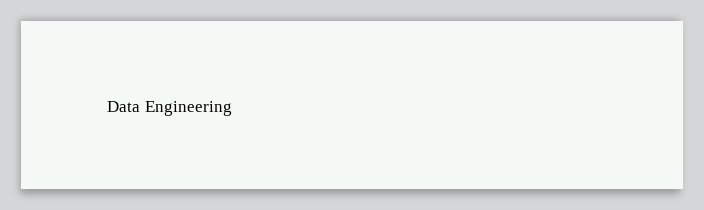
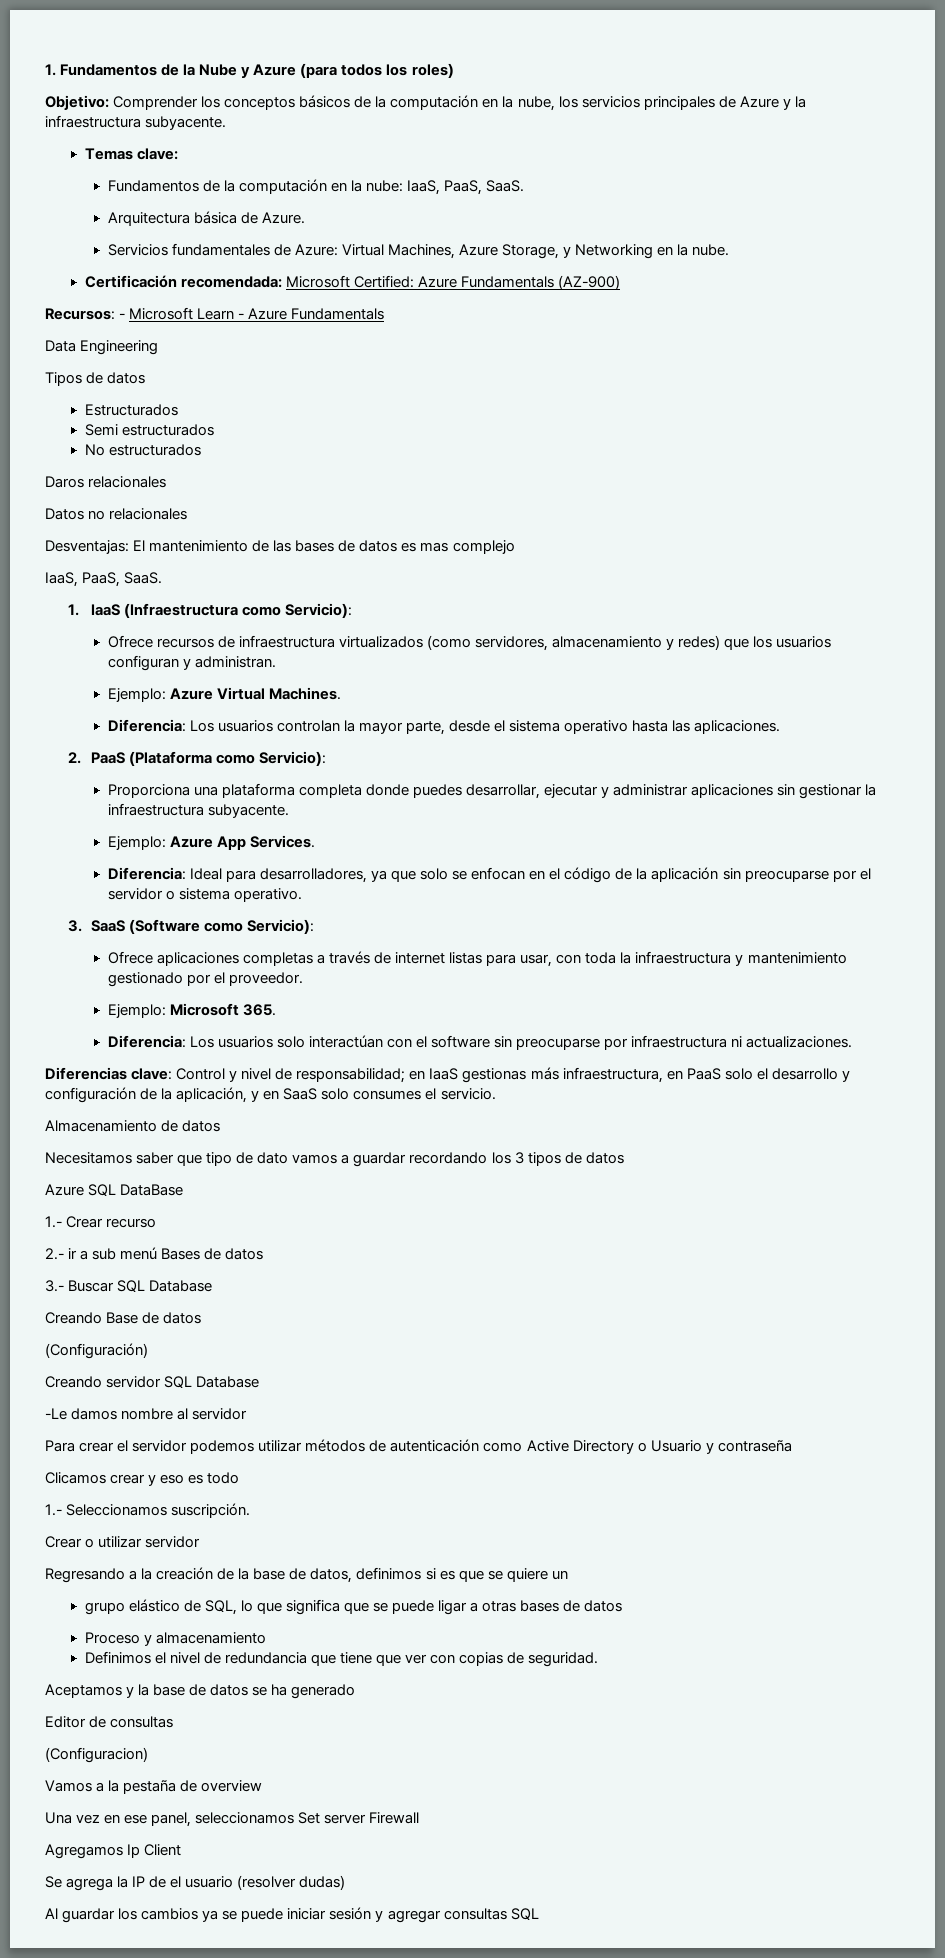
[107,101,232,116] Data Engineering -> [45,63,454,78] [45,95,806,111] [45,115,227,130] [84,148,178,160] [107,179,525,195] [107,211,305,226] [107,243,730,259] [84,275,620,290] [45,307,385,320] [45,340,159,355] [45,372,146,386] [84,404,178,416] [84,424,214,436] [84,444,201,456] [45,476,167,488] [45,508,188,520] [45,540,515,554] [45,572,163,587] [68,603,353,618] [107,635,832,651] [107,655,276,671] [107,687,341,702] [107,719,781,735] [68,751,327,766] [107,783,877,799] [107,803,289,818] [107,835,315,850] [107,867,871,883] [107,888,302,902] [68,919,315,934] [107,951,847,967] [107,972,303,987] [107,1003,276,1018] [107,1035,853,1050] [45,1067,850,1083] [45,1087,496,1103] [45,1120,221,1132] [45,1152,624,1167] [45,1184,184,1196] [45,1216,157,1228] [45,1247,264,1260] [45,1280,213,1292] [45,1312,202,1324] [45,1343,148,1359] [45,1376,260,1388] [45,1408,248,1420] [45,1439,792,1454] [45,1472,240,1486] [45,1503,251,1518] [45,1536,201,1548] [45,1567,568,1583] [84,1599,623,1615] [84,1632,266,1646] [84,1651,599,1667] [45,1684,356,1699] [45,1716,174,1728] [45,1747,148,1763] [45,1780,263,1794] [45,1812,420,1827] [45,1844,182,1859] [45,1875,346,1891] [45,1907,539,1923] 1. Fundamentos de la Nube y Azure (para todos los roles) // Objetivo: Comprender los conceptos básicos de la computación en la nube, los servicios principales de Azure y la infraestructura subyacente. // Temas clave: // Fundamentos de la computación en la nube: IaaS, PaaS, SaaS. // Arquitectura básica de Azure. // Servicios fundamentales de Azure: Virtual Machines, Azure Storage, y Networking en la nube. // Certificación recomendada: Microsoft Certified: Azure Fundamentals (AZ-900) // Recursos: - Microsoft Learn - Azure Fundamentals // Data Engineering // Tipos de datos // Estructurados // Semi estructurados // No estructurados // Daros relacionales // Datos no relacionales // Desventajas: El mantenimiento de las bases de datos es mas complejo // IaaS, PaaS, SaaS. // 1. IaaS (Infraestructura como Servicio): // Ofrece recursos de infraestructura virtualizados (como servidores, almacenamiento y redes) que los usuarios configuran y administran. // Ejemplo: Azure Virtual Machines. // Diferencia: Los usuarios controlan la mayor parte, desde el sistema operativo hasta las aplicaciones. // 2. PaaS (Plataforma como Servicio): // Proporciona una plataforma completa donde puedes desarrollar, ejecutar y administrar aplicaciones sin gestionar la infraestructura subyacente. // Ejemplo: Azure App Services. // Diferencia: Ideal para desarrolladores, ya que solo se enfocan en el código de la aplicación sin preocuparse por el servidor o sistema operativo. // 3. SaaS (Software como Servicio): // Ofrece aplicaciones completas a través de internet listas para usar, con toda la infraestructura y mantenimiento gestionado por el proveedor. // Ejemplo: Microsoft 365. // Diferencia: Los usuarios solo interactúan con el software sin preocuparse por infraestructura ni actualizaciones. // Diferencias clave: Control y nivel de responsabilidad; en IaaS gestionas más infraestructura, en PaaS solo el desarrollo y configuración de la aplicación, y en SaaS solo consumes el servicio. // Almacenamiento de datos // Necesitamos saber que tipo de dato vamos a guardar recordando los 3 tipos de datos // Azure SQL DataBase // 1.- Crear recurso // 2.- ir a sub menú Bases de datos // 3.- Buscar SQL Database // Creando Base de datos // (Configuración) // Creando servidor SQL Database // -Le damos nombre al servidor // Para crear el servidor podemos utilizar métodos de autenticación como Active Directory o Usuario y contraseña // Clicamos crear y eso es todo // 1.- Seleccionamos suscripción. // Crear o utilizar servidor // Regresando a la creación de la base de datos, definimos si es que se quiere un // grupo elástico de SQL, lo que significa que se puede ligar a otras bases de datos // Proceso y almacenamiento // Definimos el nivel de redundancia que tiene que ver con copias de seguridad. // Aceptamos y la base de datos se ha generado // Editor de consultas // (Configuracion) // Vamos a la pestaña de overview // Una vez en ese panel, seleccionamos Set server Firewall // Agregamos Ip Client // Se agrega la IP de el usuario (resolver dudas) // Al guardar los cambios ya se puede iniciar sesión y agregar consultas SQL

